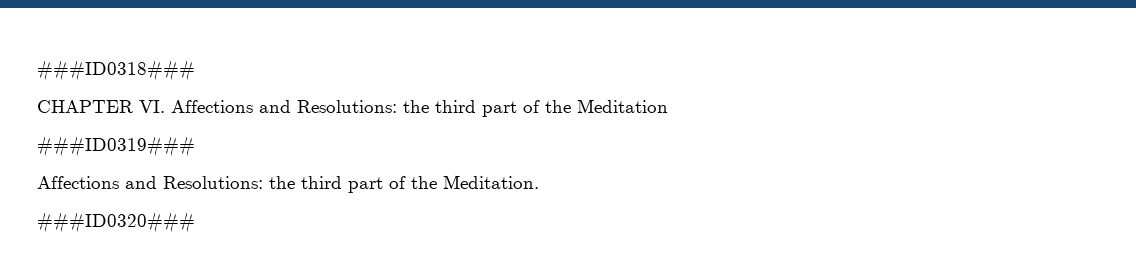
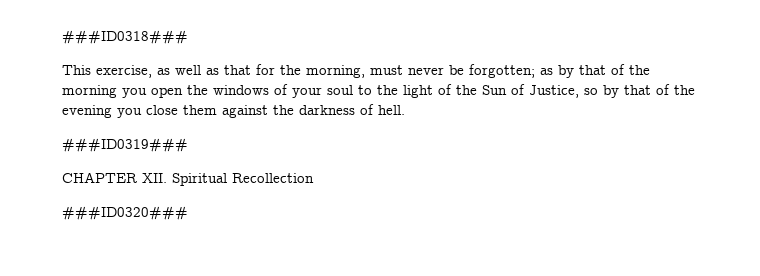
[37,99,668,117] [37,136,195,157] [37,175,539,193] CHAPTER VI. Affections and Resolutions: the third part of the Meditation // ###ID0319### // Affections and Resolutions: the third part of the Meditation. -> [62,64,650,78] [62,84,695,98] [62,104,405,118] [62,138,188,152] [62,172,314,186] This exercise, as well as that for the morning, must never be forgotten; as by that of the morning you open the windows of your soul to the light of the Sun of Justice, so by that of the evening you close them against the darkness of hell. // ###ID0319### // CHAPTER XII. Spiritual Recollection

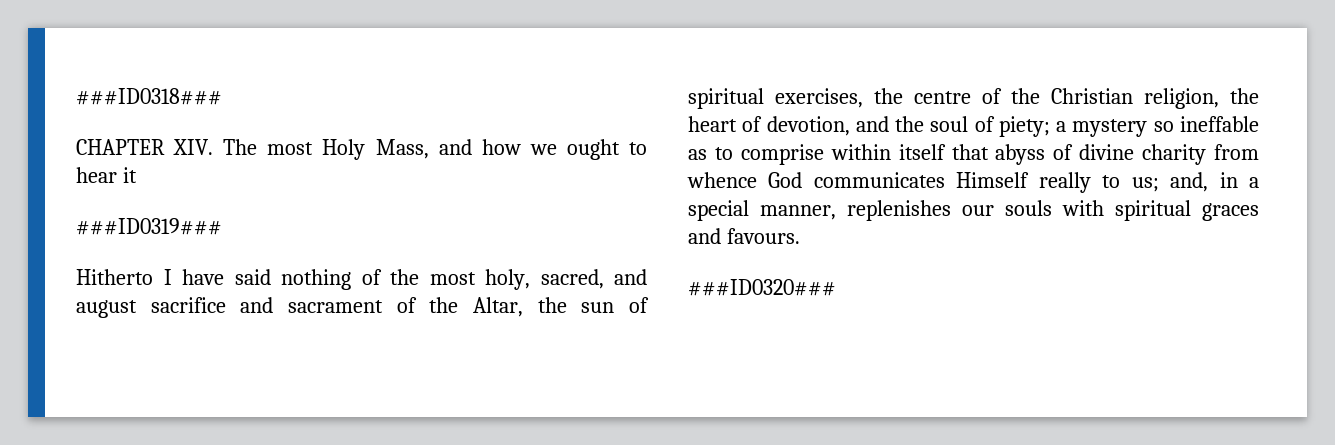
[62,64,650,78] [62,84,695,98] [62,104,405,118] [62,138,188,152] [62,172,314,186] This exercise, as well as that for the morning, must never be forgotten; as by that of the morning you open the windows of your soul to the light of the Sun of Justice, so by that of the evening you close them against the darkness of hell. // ###ID0319### // CHAPTER XII. Spiritual Recollection -> [76,139,648,160] [76,167,137,183] [76,218,222,235] [76,269,647,290] [76,297,650,318] [688,88,1259,109] [688,116,1259,137] [688,144,1259,165] [687,172,1259,193] [688,200,1259,221] [688,228,800,244] CHAPTER XIV. The most Holy Mass, and how we ought to hear it // ###ID0319### // Hitherto I have said nothing of the most holy, sacred, and august sacrifice and sacrament of the Altar, the sun of spiritual exercises, the centre of the Christian religion, the heart of devotion, and the soul of piety; a mystery so ineffable as to comprise within itself that abyss of divine charity from whence God communicates Himself really to us; and, in a special manner, replenishes our souls with spiritual graces and favours.

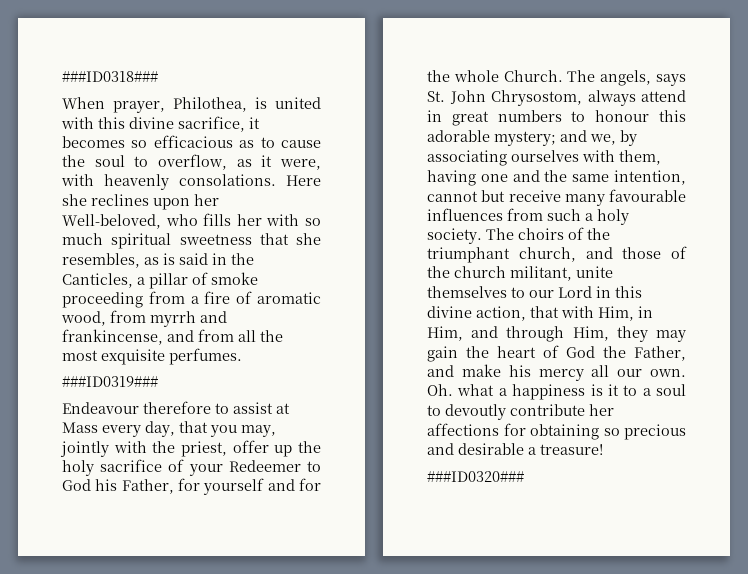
[76,139,648,160] [76,167,137,183] [76,218,222,235] [76,269,647,290] [76,297,650,318] [688,88,1259,109] [688,116,1259,137] [688,144,1259,165] [687,172,1259,193] [688,200,1259,221] [688,228,800,244] CHAPTER XIV. The most Holy Mass, and how we ought to hear it // ###ID0319### // Hitherto I have said nothing of the most holy, sacred, and august sacrifice and sacrament of the Altar, the sun of spiritual exercises, the centre of the Christian religion, the heart of devotion, and the soul of piety; a mystery so ineffable as to comprise within itself that abyss of divine charity from whence God communicates Himself really to us; and, in a special manner, replenishes our souls with spiritual graces and favours. -> [62,97,321,113] [61,116,260,132] [62,135,321,148] [62,154,321,170] [61,174,321,190] [62,194,219,210] [62,213,321,229] [62,233,321,249] [62,253,254,268] [62,272,258,289] [62,291,321,308] [61,310,227,327] [62,329,283,345] [62,348,242,365] [62,376,158,387] [62,401,290,414] [62,421,276,437] [60,440,321,457] [62,459,321,476] [62,478,321,495] [427,70,686,86] [427,90,686,106] [427,110,686,126] [427,130,637,146] [427,150,661,166] [427,170,686,186] [427,189,686,206] [427,208,629,225] [427,227,610,244] [427,246,687,263] [427,266,613,281] [427,286,642,298] [427,306,653,321] [427,326,686,342] [427,345,686,362] [427,364,686,381] [427,384,686,400] [427,404,614,420] [427,423,686,440] [427,443,603,455] When prayer, Philothea, is united with this divine sacrifice, it becomes so efficacious as to cause the soul to overflow, as it were, with heavenly consolations. Here she reclines upon her Well-beloved, who fills her with so much spiritual sweetness that she resembles, as is said in the Canticles, a pillar of smoke proceeding from a fire of aromatic wood, from myrrh and frankincense, and from all the most exquisite perfumes. // ###ID0319### // Endeavour therefore to assist at Mass every day, that you may, jointly with the priest, offer up the holy sacrifice of your Redeemer to God his Father, for yourself and for the whole Church. The angels, says St. John Chrysostom, always attend in great numbers to honour this adorable mystery; and we, by associating ourselves with them, having one and the same intention, cannot but receive many favourable influences from such a holy society. The choirs of the triumphant church, and those of the church militant, unite themselves to our Lord in this divine action, that with Him, in Him, and through Him, they may gain the heart of God the Father, and make his mercy all our own. Oh. what a happiness is it to a soul to devoutly contribute her affections for obtaining so precious and desirable a treasure!

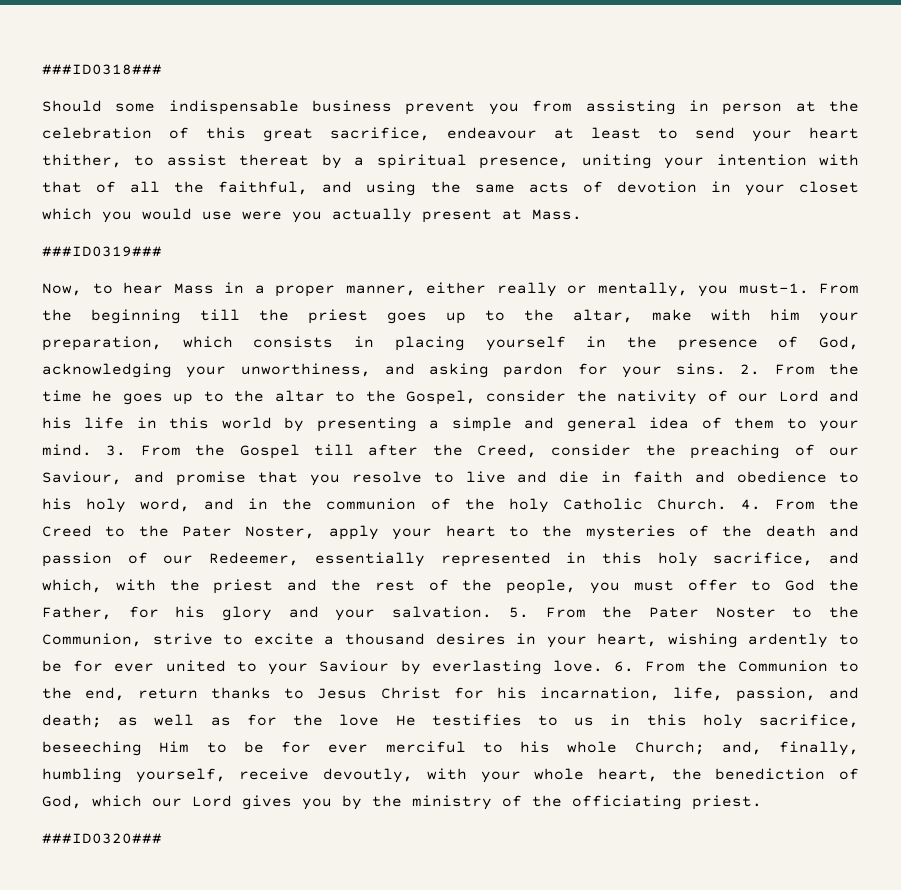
[62,97,321,113] [61,116,260,132] [62,135,321,148] [62,154,321,170] [61,174,321,190] [62,194,219,210] [62,213,321,229] [62,233,321,249] [62,253,254,268] [62,272,258,289] [62,291,321,308] [61,310,227,327] [62,329,283,345] [62,348,242,365] [62,376,158,387] [62,401,290,414] [62,421,276,437] [60,440,321,457] [62,459,321,476] [62,478,321,495] [427,70,686,86] [427,90,686,106] [427,110,686,126] [427,130,637,146] [427,150,661,166] [427,170,686,186] [427,189,686,206] [427,208,629,225] [427,227,610,244] [427,246,687,263] [427,266,613,281] [427,286,642,298] [427,306,653,321] [427,326,686,342] [427,345,686,362] [427,364,686,381] [427,384,686,400] [427,404,614,420] [427,423,686,440] [427,443,603,455] When prayer, Philothea, is united with this divine sacrifice, it becomes so efficacious as to cause the soul to overflow, as it were, with heavenly consolations. Here she reclines upon her Well-beloved, who fills her with so much spiritual sweetness that she resembles, as is said in the Canticles, a pillar of smoke proceeding from a fire of aromatic wood, from myrrh and frankincense, and from all the most exquisite perfumes. // ###ID0319### // Endeavour therefore to assist at Mass every day, that you may, jointly with the priest, offer up the holy sacrifice of your Redeemer to God his Father, for yourself and for the whole Church. The angels, says St. John Chrysostom, always attend in great numbers to honour this adorable mystery; and we, by associating ourselves with them, having one and the same intention, cannot but receive many favourable influences from such a holy society. The choirs of the triumphant church, and those of the church militant, unite themselves to our Lord in this divine action, that with Him, in Him, and through Him, they may gain the heart of God the Father, and make his mercy all our own. Oh. what a happiness is it to a soul to devoutly contribute her affections for obtaining so precious and desirable a treasure! -> [42,100,860,115] [42,127,859,142] [42,154,860,169] [42,181,859,196] [42,208,582,223] [42,246,162,257] [42,282,859,297] [42,309,859,324] [42,336,860,351] [42,363,859,378] [42,390,859,405] [42,417,860,432] [42,444,859,459] [42,471,860,486] [42,498,859,513] [42,525,859,540] [42,552,860,567] [42,579,859,594] [42,606,860,621] [42,633,859,648] [42,660,859,675] [42,687,860,702] [42,714,859,729] [42,741,859,756] [42,768,860,783] [42,795,762,810] Should some indispensable business prevent you from assisting in person at the celebration of this great sacrifice, endeavour at least to send your heart thither, to assist thereat by a spiritual presence, uniting your intention with that of all the faithful, and using the same acts of devotion in your closet which you would use were you actually present at Mass. // ###ID0319### // Now, to hear Mass in a proper manner, either really or mentally, you must-1. From the beginning till the priest goes up to the altar, make with him your preparation, which consists in placing yourself in the presence of God, acknowledging your unworthiness, and asking pardon for your sins. 2. From the time he goes up to the altar to the Gospel, consider the nativity of our Lord and his life in this world by presenting a simple and general idea of them to your mind. 3. From the Gospel till after the Creed, consider the preaching of our Saviour, and promise that you resolve to live and die in faith and obedience to his holy word, and in the communion of the holy Catholic Church. 4. From the Creed to the Pater Noster, apply your heart to the mysteries of the death and passion of our Redeemer, essentially represented in this holy sacrifice, and which, with the priest and the rest of the people, you must offer to God the Father, for his glory and your salvation. 5. From the Pater Noster to the Communion, strive to excite a thousand desires in your heart, wishing ardently to be for ever united to your Saviour by everlasting love. 6. From the Communion to the end, return thanks to Jesus Christ for his incarnation, life, passion, and death; as well as for the love He testifies to us in this holy sacrifice, beseeching Him to be for ever merciful to his whole Church; and, finally, humbling yourself, receive devoutly, with your whole heart, the benediction of God, which our Lord gives you by the ministry of the officiating priest.

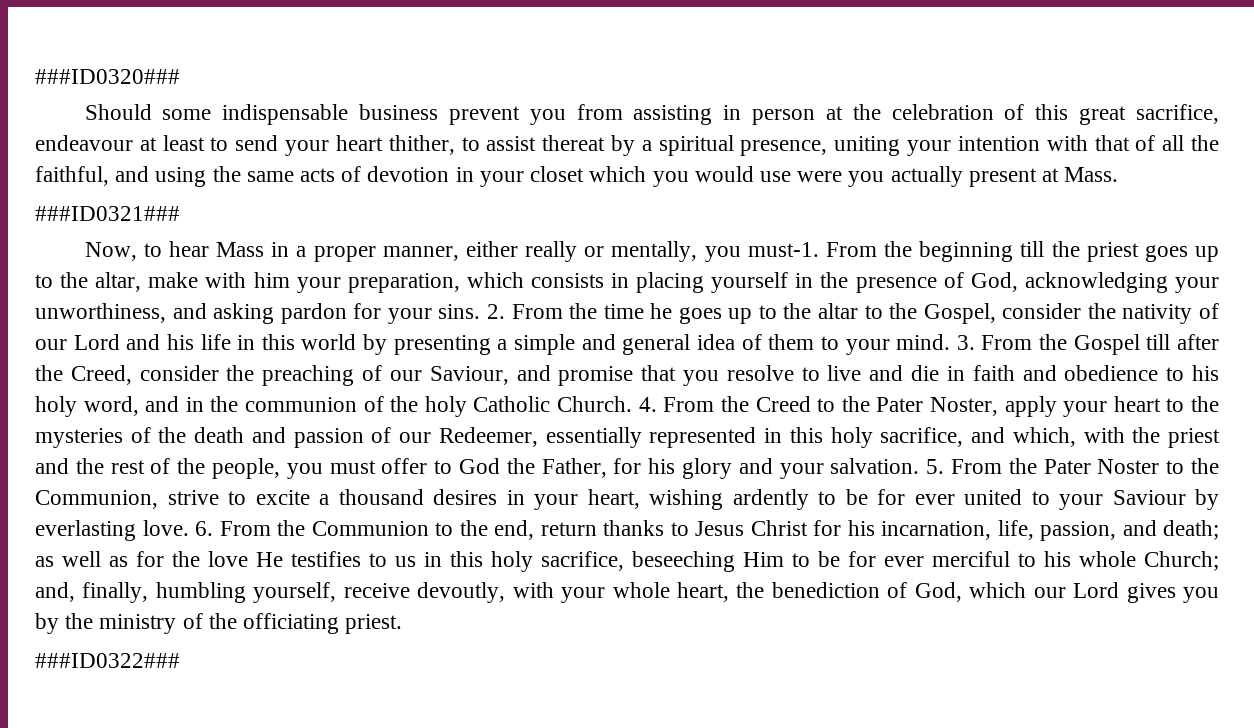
[42,64,162,75] ###ID0318### -> [35,69,180,84] ###ID0320###
[42,246,162,257] ###ID0319### -> [35,206,180,221] ###ID0321###
[42,833,162,844] ###ID0320### -> [35,653,180,668] ###ID0322###

